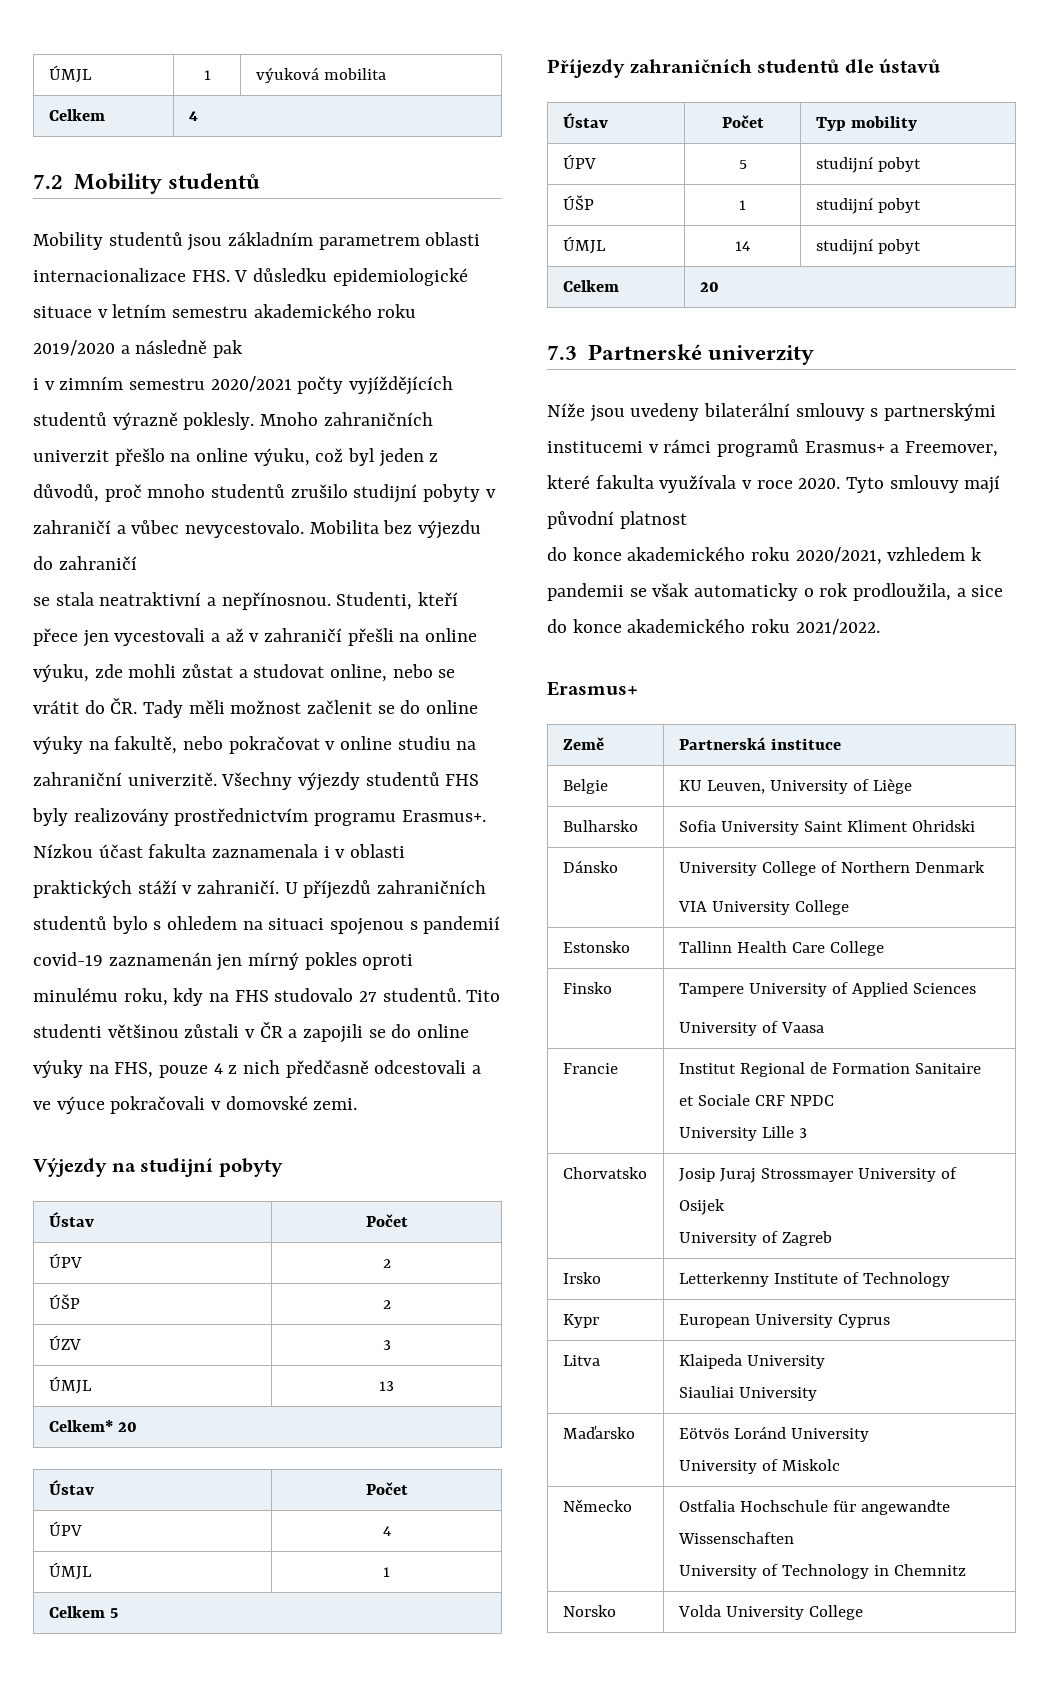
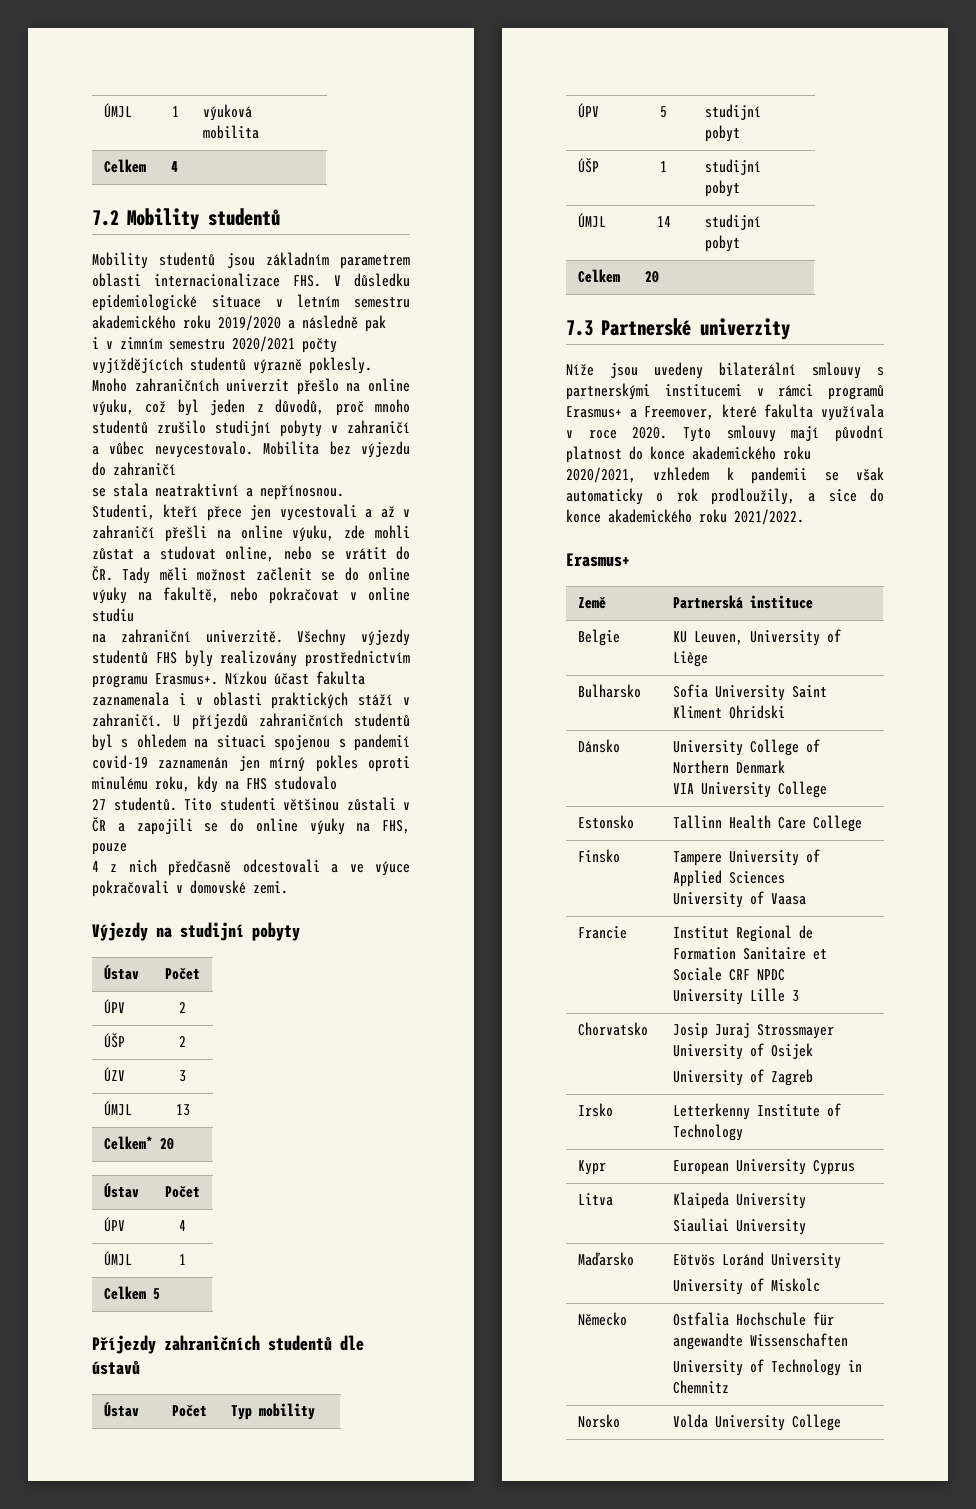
(451, 743) none -> (134, 615) //
[111,916,148,934] bylo -> [92,734,113,751] byl
(354, 995) none -> (337, 783) //
(209, 1071) none -> (127, 849) //
(687, 520) // -> (622, 454) none
[853,583,952,601] prodloužila, -> [711,488,795,505] prodloužily,

